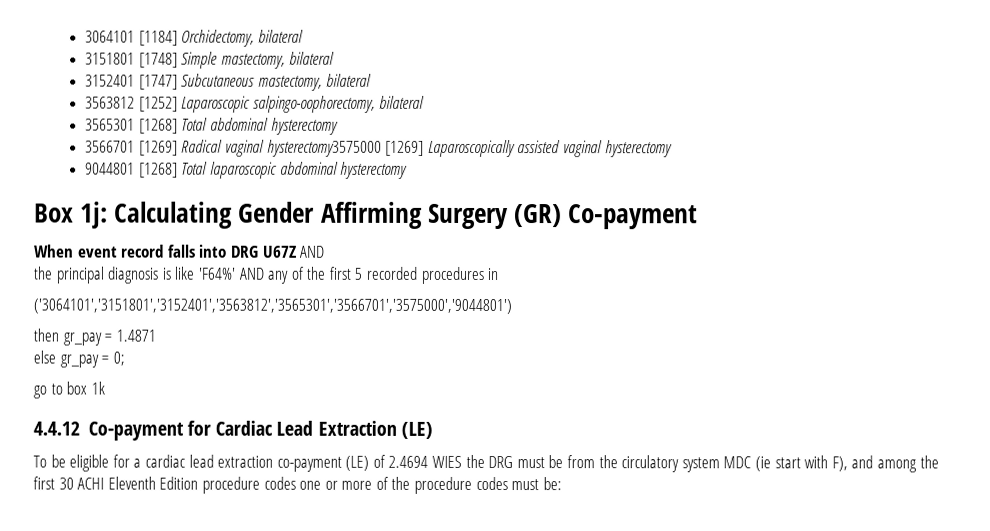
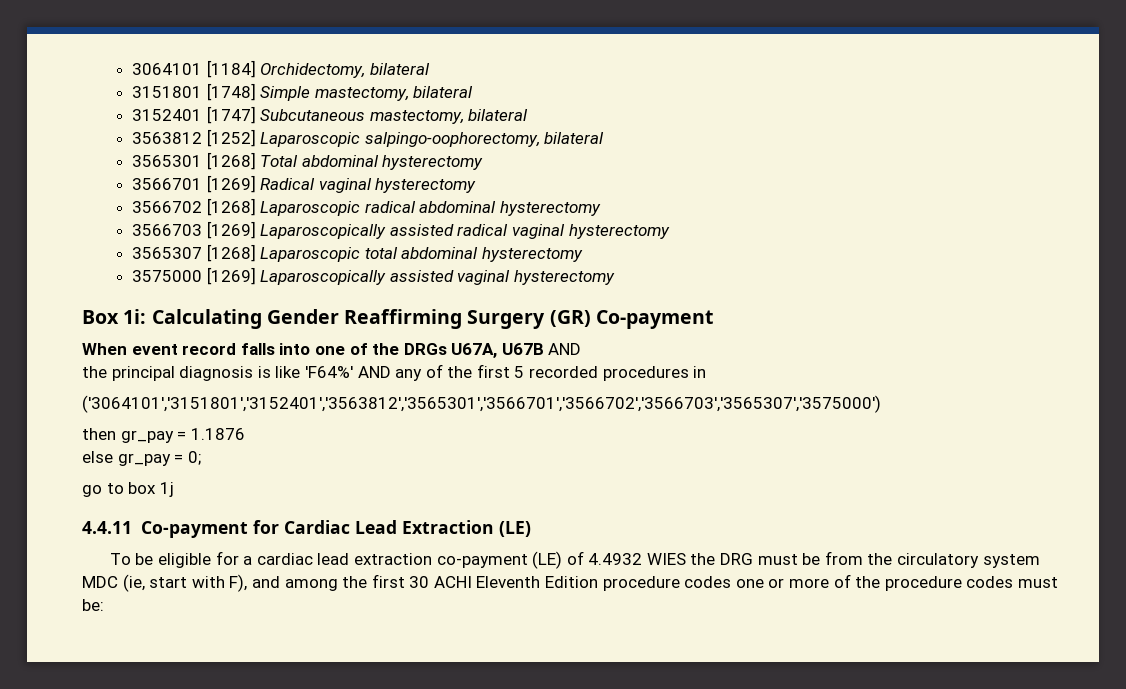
[266,139,382,157] hysterectomy3575000 -> [375,178,477,193] [132,198,602,216] [132,221,670,239] [132,244,584,262] [132,270,203,282] hysterectomy // 3566702 [1268] Laparoscopic radical abdominal hysterectomy // 3566703 [1269] Laparoscopically assisted radical vaginal hysterectomy // 3565307 [1268] Laparoscopic total abdominal hysterectomy // 3575000
[85,161,409,179] // 9044801 [1268] Total laparoscopic abdominal hysterectomy -> (616, 277) none
[80,201,109,229] 1j: -> [123,309,147,324] 1i:
[320,201,423,229] Affirming -> [344,309,463,329] Reaffirming
[230,245,297,258] DRG U67Z -> [314,343,544,358] one of the DRGs U67A, U67B
[33,298,512,315] ('3064101','3151801','3152401','3563812','3565301','3566701','3575000','9044801') -> [82,395,881,413] ('3064101','3151801','3152401','3563812','3565301','3566701','3566702','3566703','3565307','3575000')
[115,329,156,342] 1.4871 -> [190,428,245,440] 1.1876
[90,381,105,395] [33,421,80,436] 1k // 4.4.12 -> [159,482,174,497] [82,521,132,534] 1j // 4.4.11
[388,455,429,468] 2.4694 -> [588,553,643,565] 4.4932
[754,456,771,472] (ie -> [122,574,145,592] (ie,

